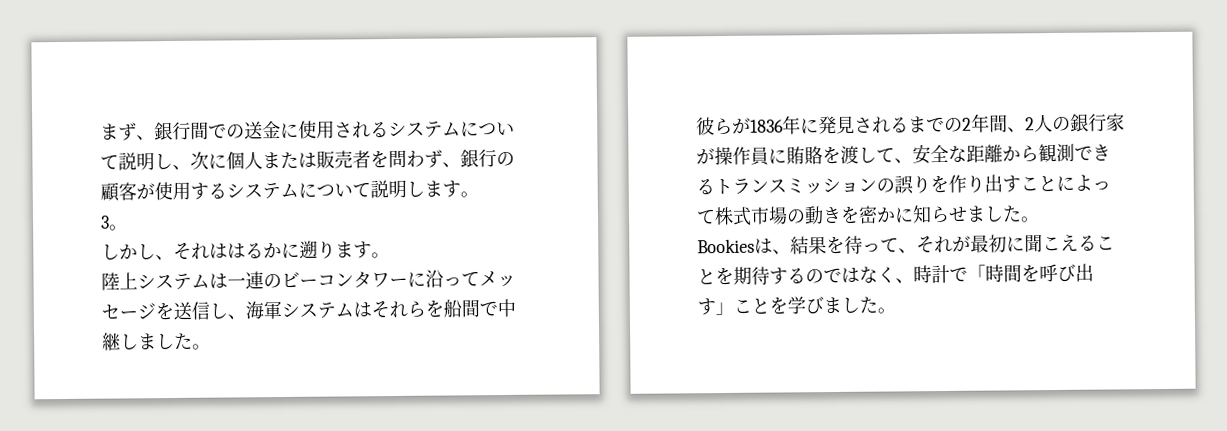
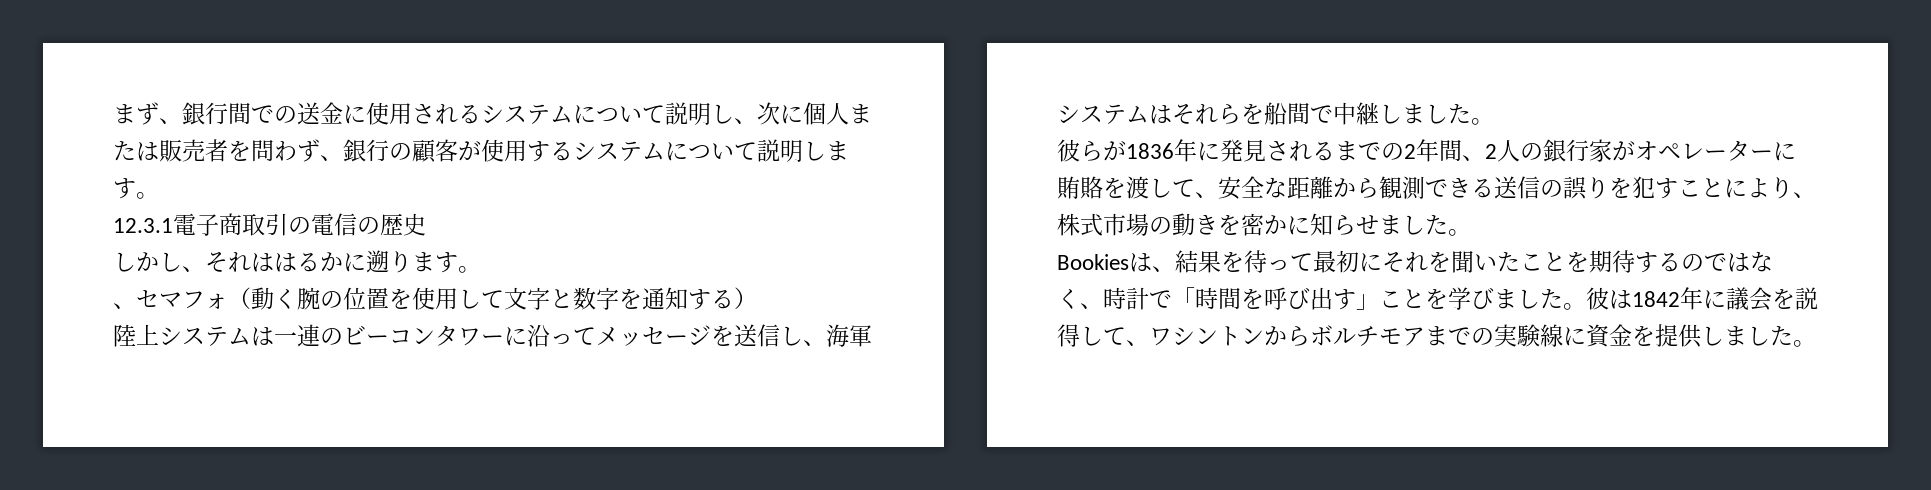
[100,215,128,231] 3。 -> [113,213,426,236] 12.3.1電子商取引の電信の歴史
(390, 255) none -> [113,287,757,310] // 、セマフォ（動く腕の位置を使用して文字と数字を通知する）
[714,146,769,166] 操作員 -> [1635,140,1773,161] オペレーター
[714,177,877,195] トランスミッション -> [1494,176,1540,199] 送信
[948,174,1003,193] 作り出 -> [1632,176,1655,198] 犯
[1092,181,1111,191] [696,209,716,225] って -> [1770,177,1816,199] り、
[898,233,1097,254] 、それが最初に聞こえる -> [1313,250,1520,273] 最初にそれを聞いた
(896, 310) none -> [1586,287,1818,311] [1057,324,1816,348] 彼は1842年に議会を説得して、ワシントンからボルチモアまでの実験線に資金を提供しました。

